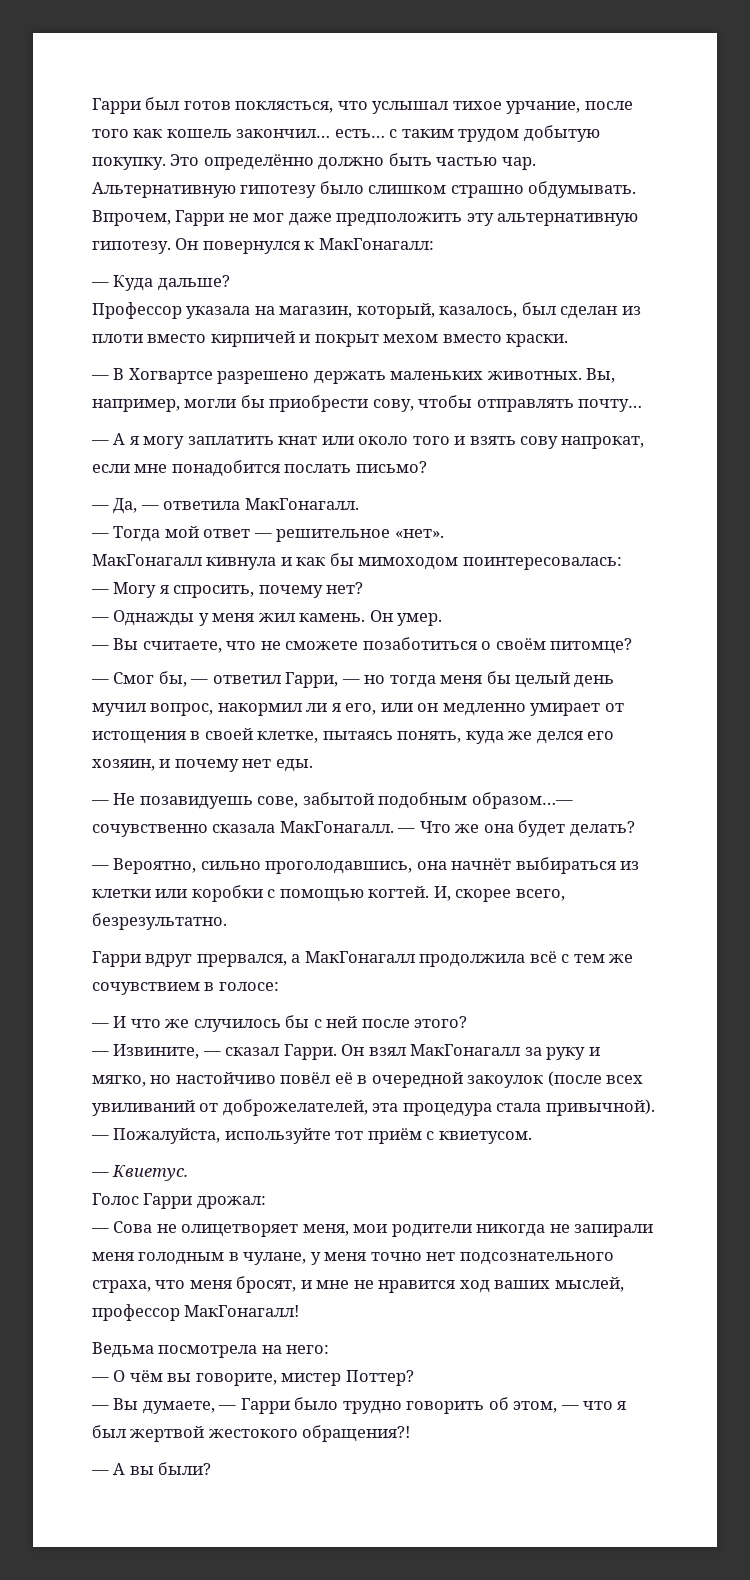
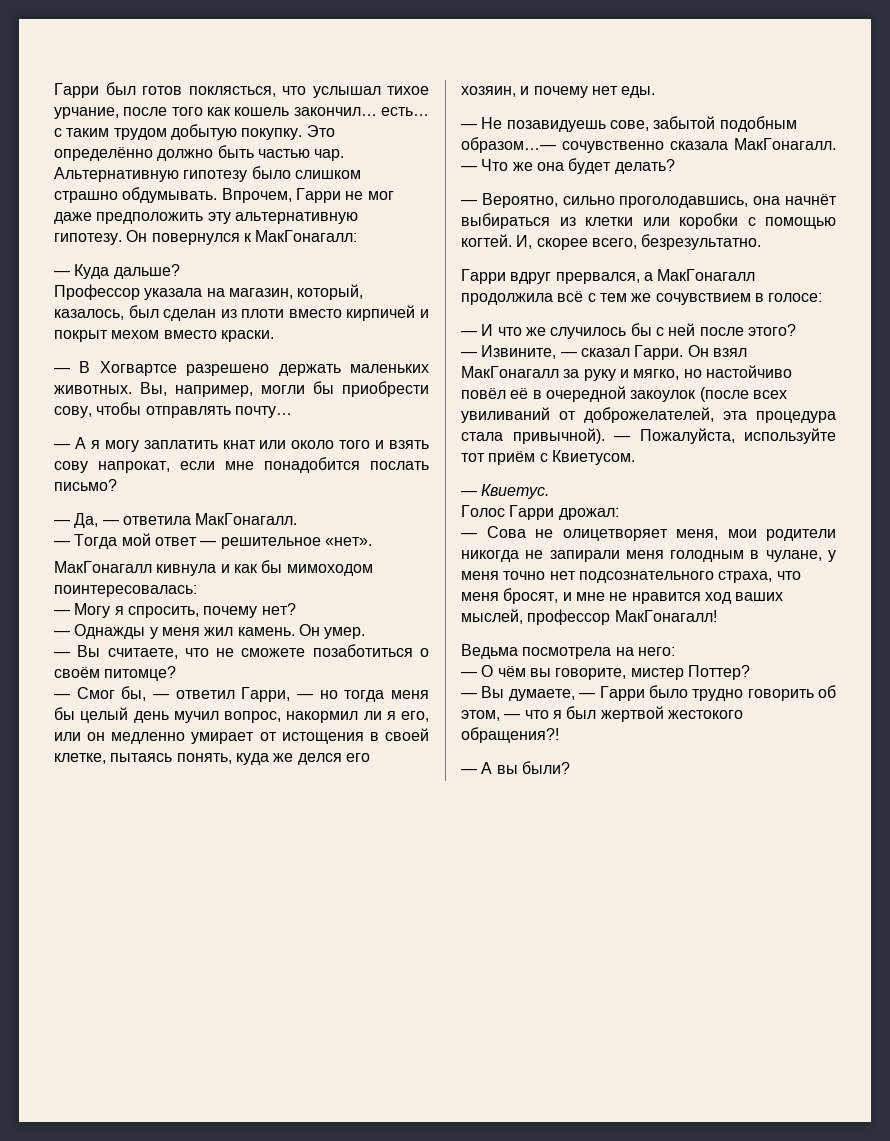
[438,1131,532,1144] квиетусом. -> [551,450,635,465] Квиетусом.

